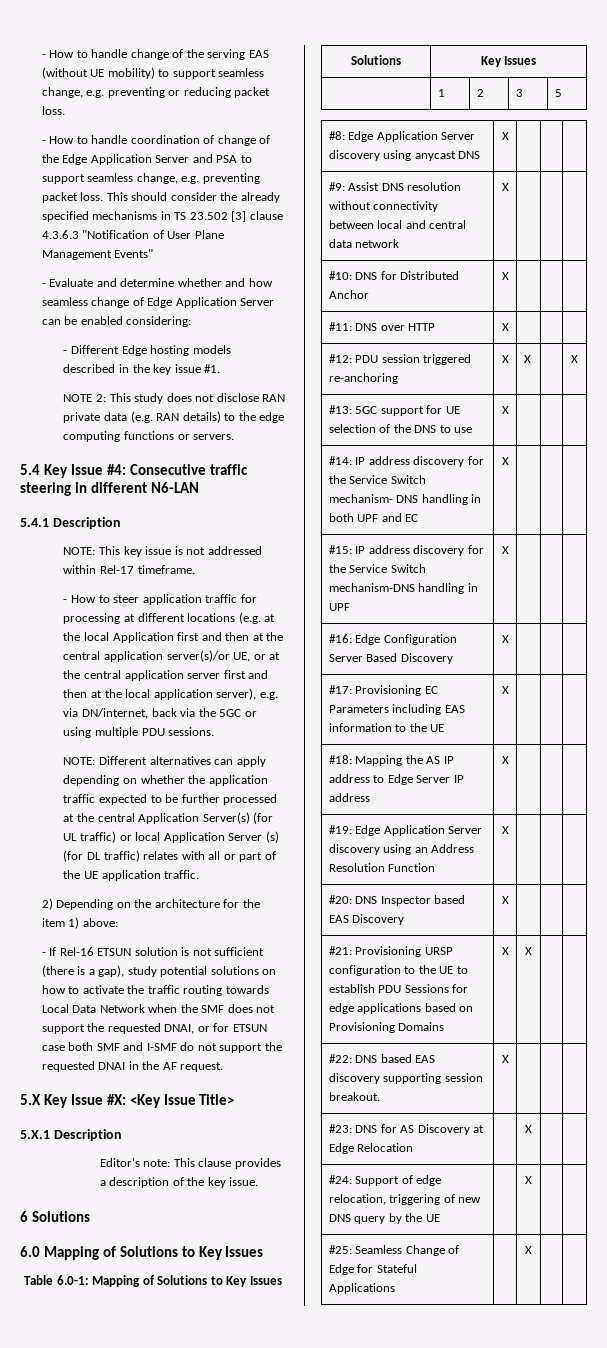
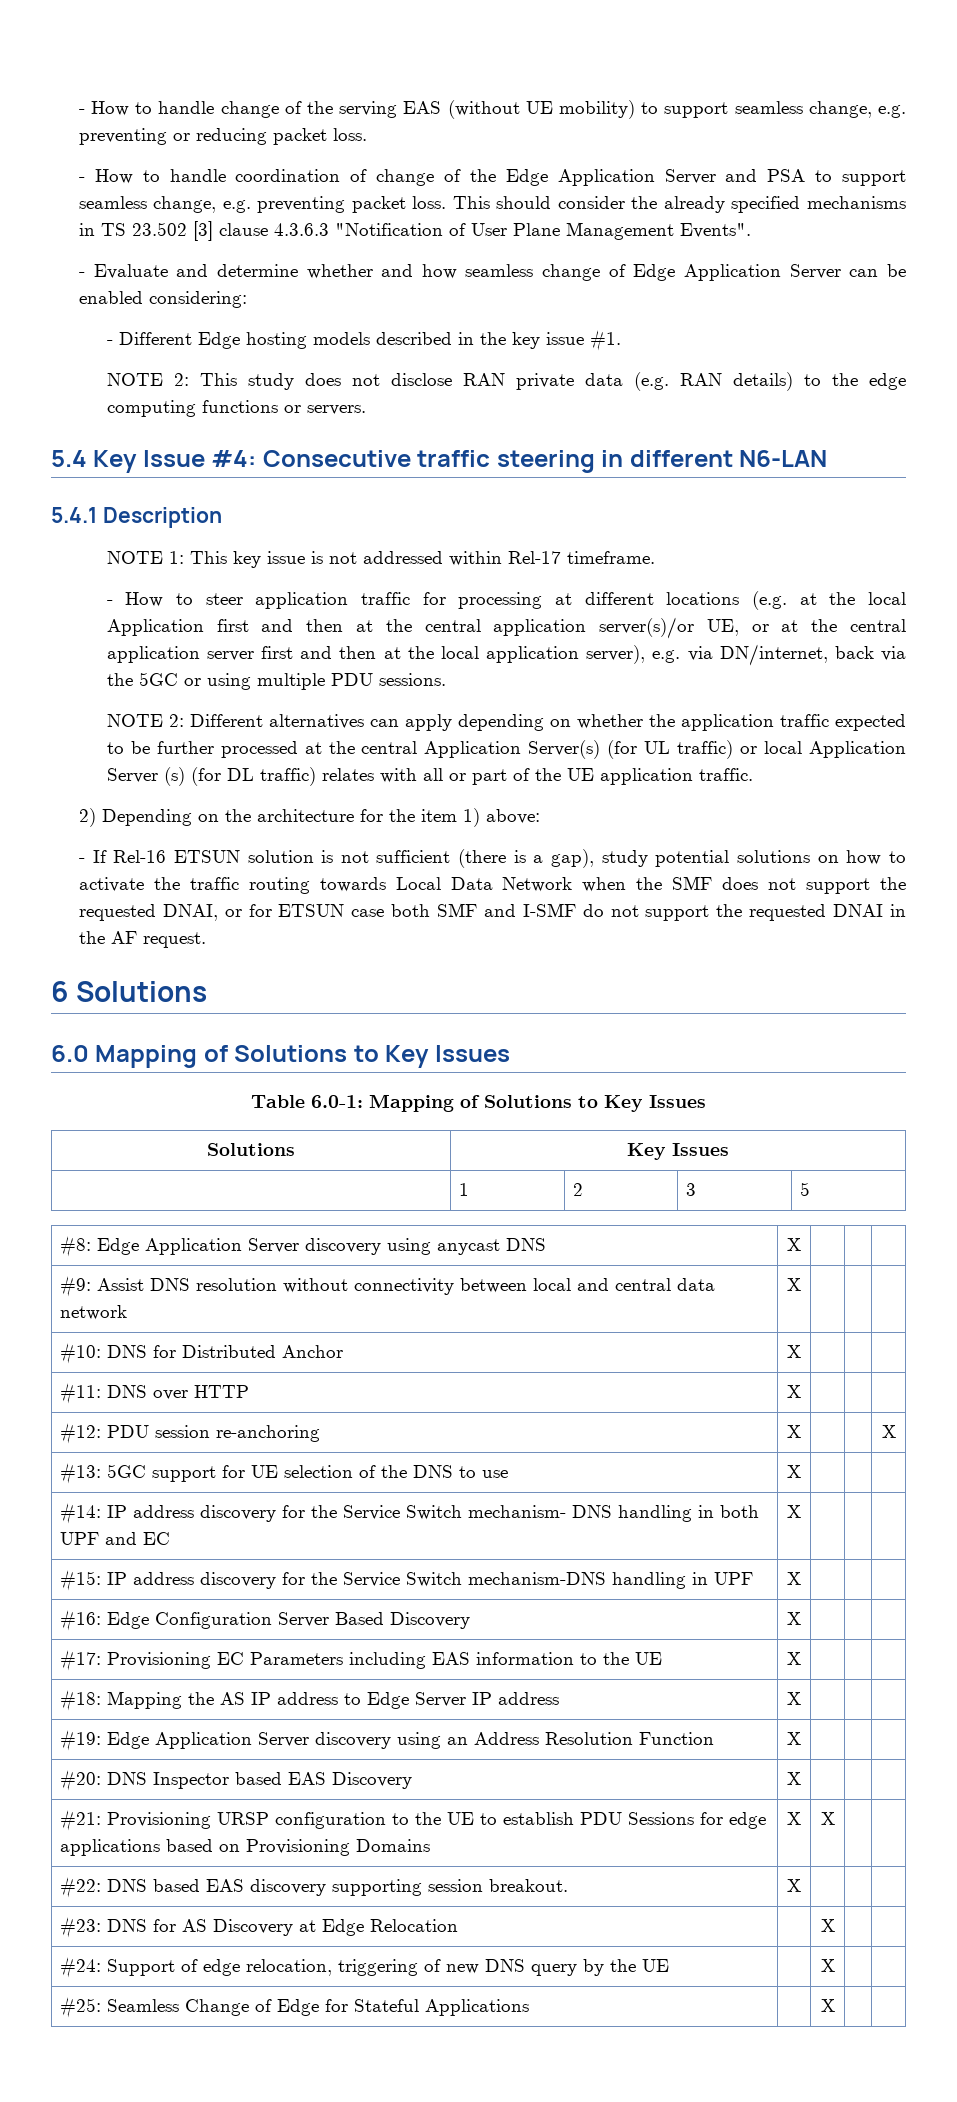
[114,249,154,258] Events" -> [679,223,751,238] Events".
[63,547,96,555] NOTE: -> [106,551,184,564] NOTE 1:
[63,757,96,765] NOTE: -> [106,714,184,727] NOTE 2:
[20,1094,235,1108] [20,1129,122,1141] [99,1158,281,1169] [99,1177,259,1188] // 5.X Key Issue #X: <Key Issue Title> // 5.X.1 Description // Editor's note: This clause provides a description of the key issue. -> (206, 940) none
[423,354,472,365] triggered -> (211, 1431) none
[523,355,531,363] X -> (801, 1431) none

